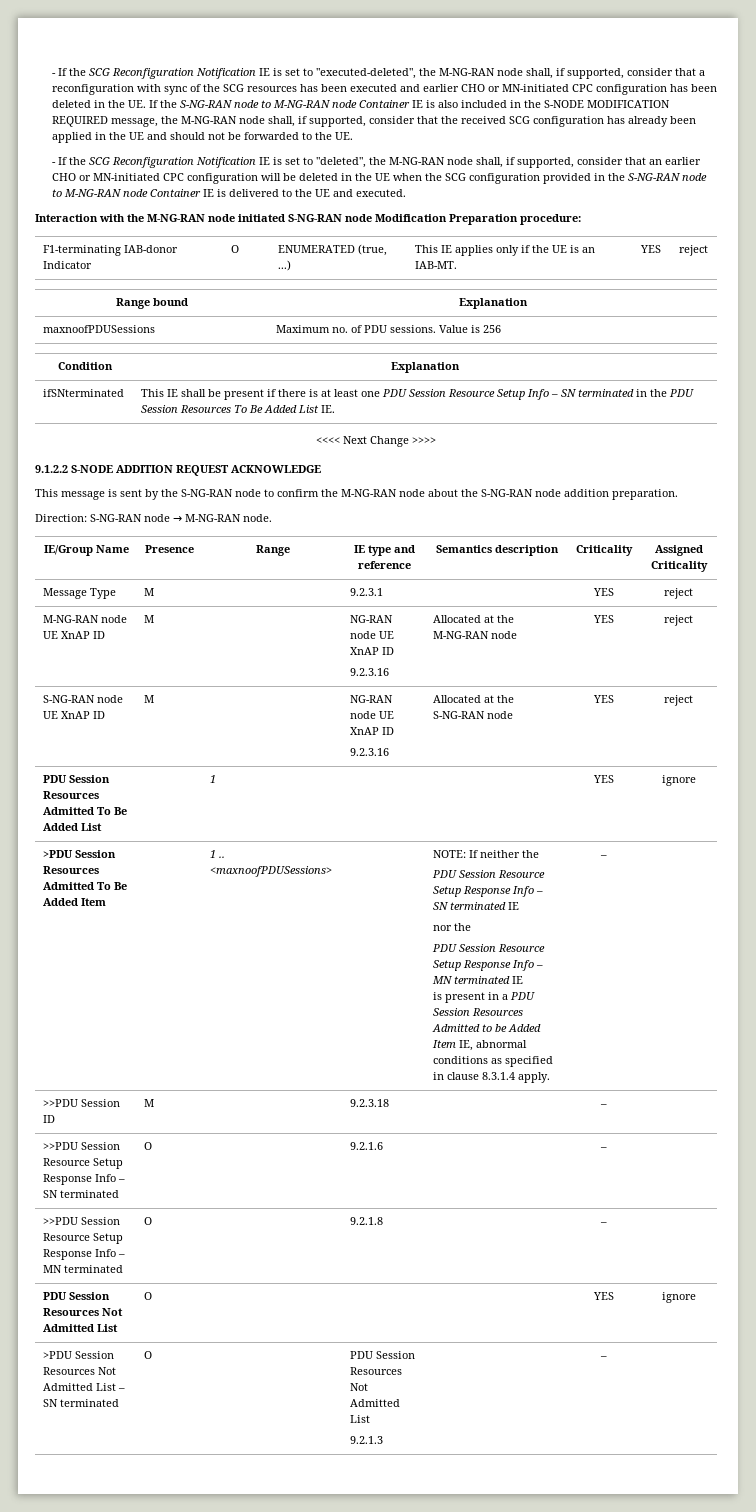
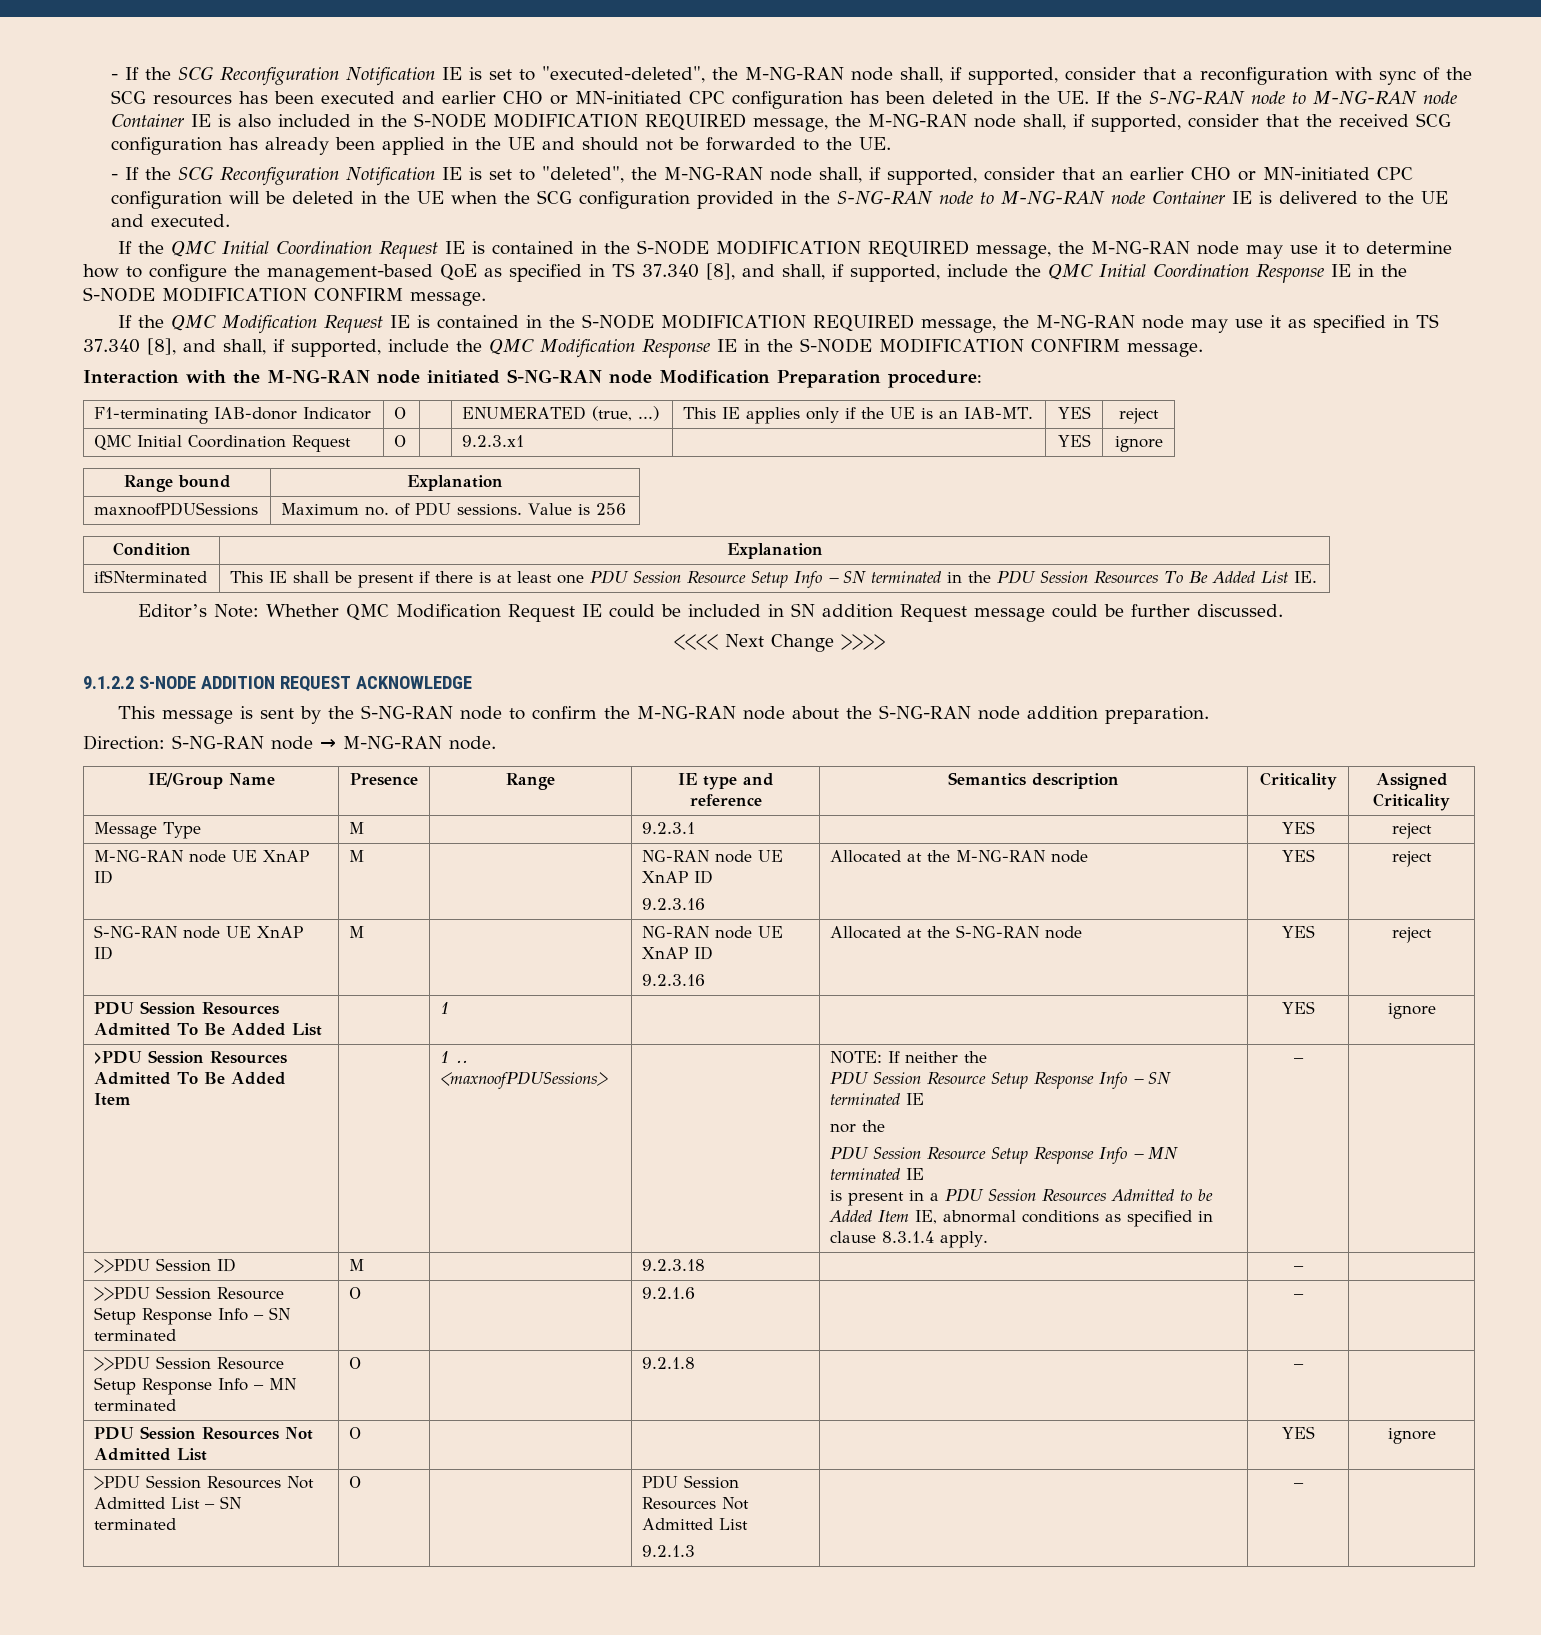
(406, 193) none -> [117,240,1452,259] [83,263,1407,283] [83,287,486,306] [117,314,1439,334] [83,338,1203,358] // If the QMC Initial Coordination Request IE is contained in the S-NODE MODIFICATION REQUIRED message, the M-NG-RAN node may use it to determine how to configure the management-based QoE as specified in TS 37.340 [8], and shall, if supported, include the QMC Initial Coordination Response IE in the S-NODE MODIFICATION CONFIRM message. // If the QMC Modification Request IE is contained in the S-NODE MODIFICATION REQUIRED message, the M-NG-RAN node may use it as specified in TS 37.340 [8], and shall, if supported, include the QMC Modification Response IE in the S-NODE MODIFICATION CONFIRM message.
(708, 250) none -> [94,435,352,452] [394,435,407,447] [462,435,525,447] [1057,434,1091,447] [1114,436,1163,452] // QMC Initial Coordination Request | O | | 9.2.3.x1 | | YES | ignore
(336, 409) none -> [138,603,1284,622] // Editor’s Note: Whether QMC Modification Request IE could be included in SN addition Request message could be further discussed.

